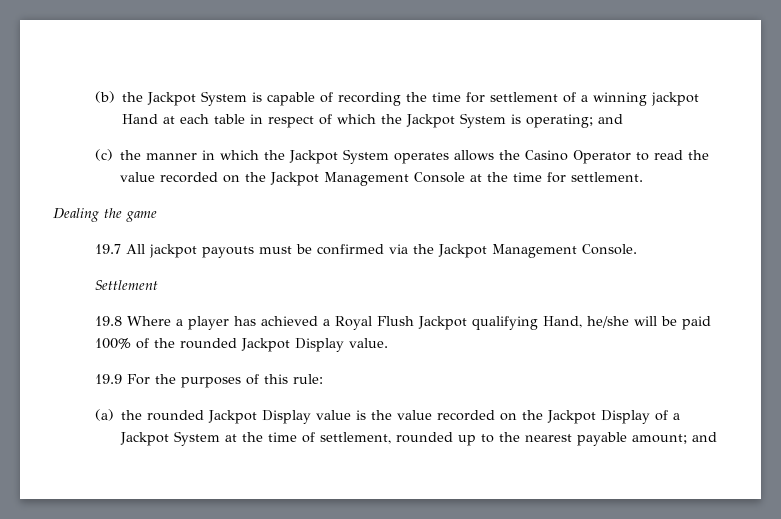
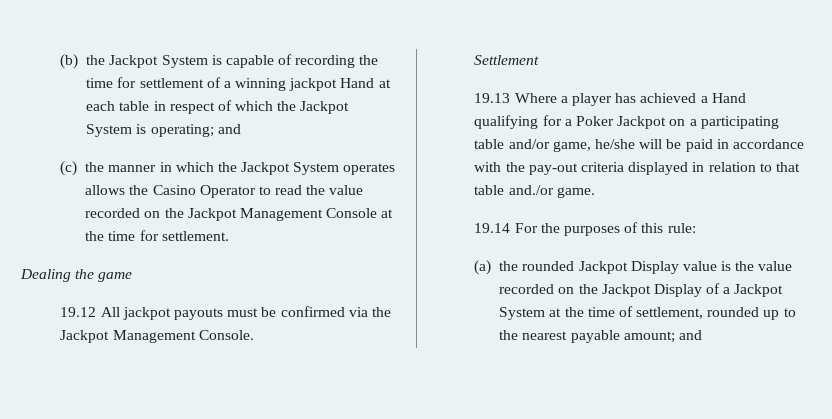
[95,244,122,254] 19.7 -> [60,307,97,317] 19.12
[95,316,123,326] 19.8 -> [474,93,511,103] 19.13
[335,316,712,330] [95,338,389,352] [95,374,123,384] Royal Flush Jackpot qualifying Hand, he/she will be paid 100% of the rounded Jackpot Display value. // 19.9 -> [711,93,746,103] [474,115,779,129] [474,139,804,152] [474,162,800,175] [474,185,595,198] [474,223,511,233] Hand qualifying for a Poker Jackpot on a participating table and/or game, he/she will be paid in accordance with the pay-out criteria displayed in relation to that table and./or game. // 19.14

